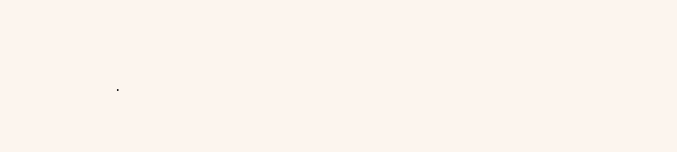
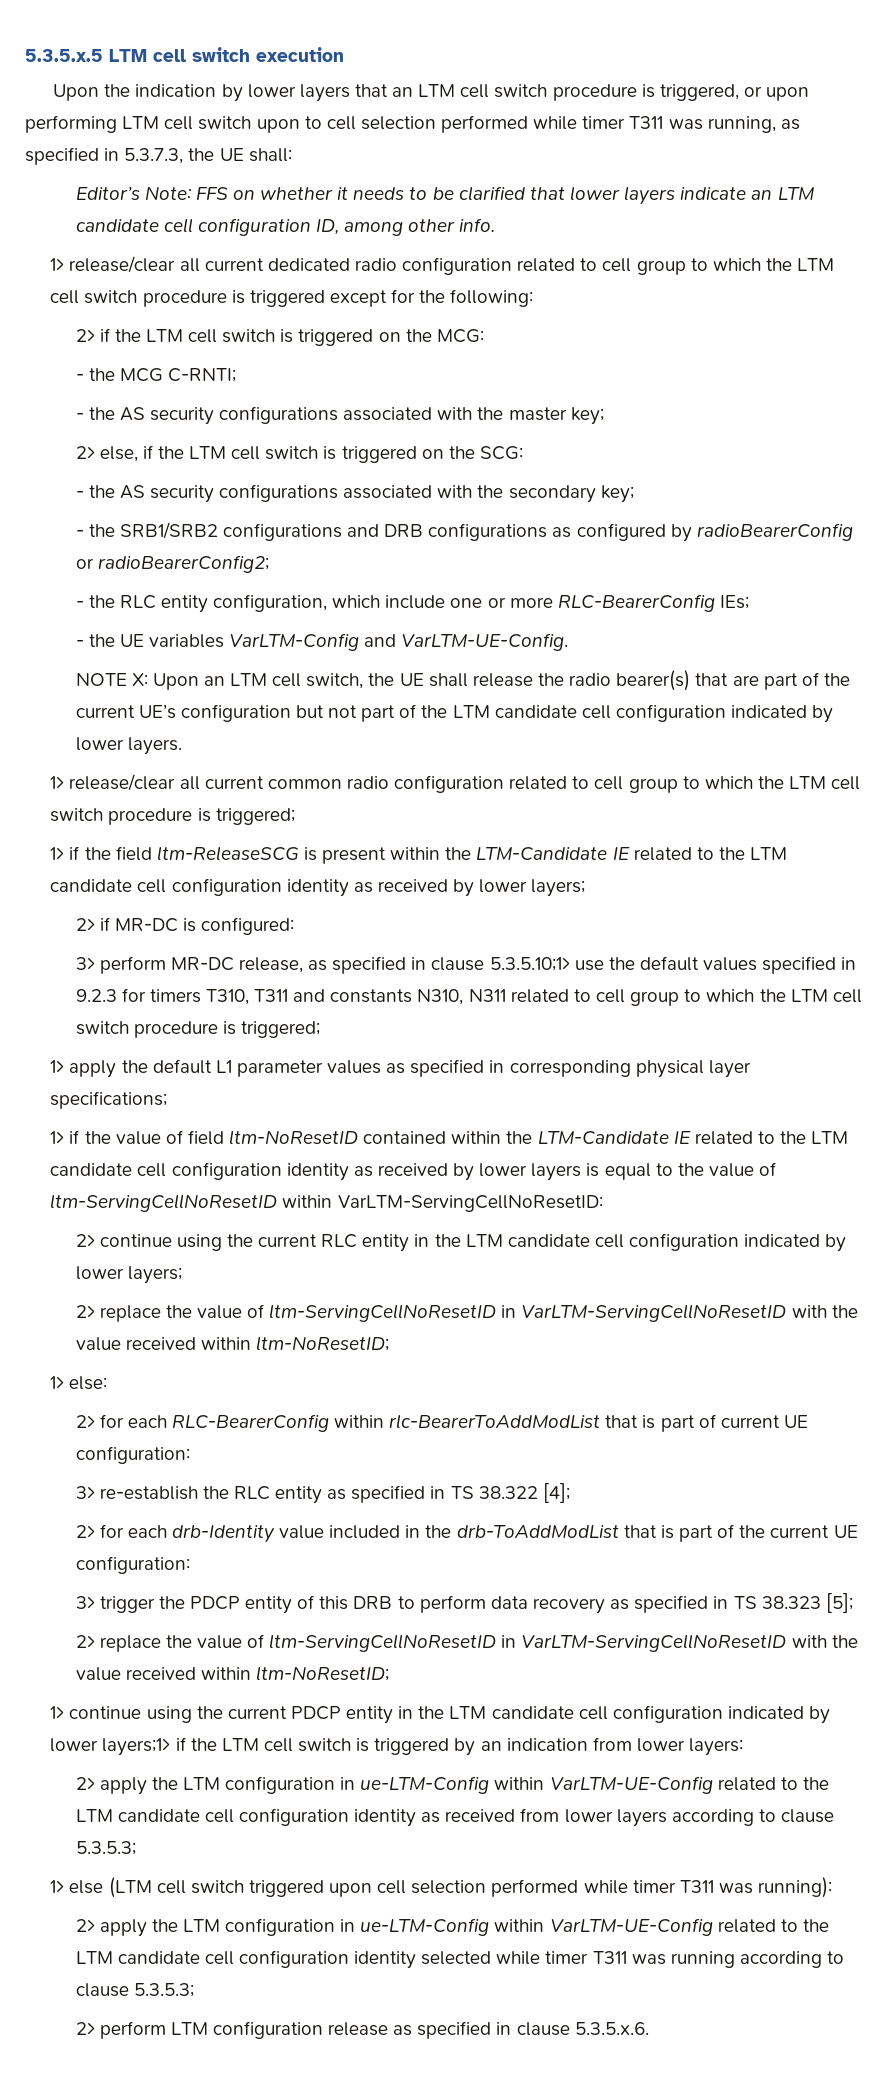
[116,89,121,91] . -> [25,47,344,62] [53,84,810,102] [25,115,800,133] [25,147,292,165] [75,186,814,205] [75,218,496,236] [50,256,835,275] [50,289,534,307] [75,328,484,346] [75,368,236,382] [75,406,604,425] [75,445,523,463] [75,484,634,503] [75,522,853,542] [75,555,269,573] [75,594,749,613] [75,633,569,651] [75,670,850,691] [75,704,834,723] [75,737,182,755] [50,774,861,793] [50,808,295,825] [50,846,788,864] [50,878,586,897] [75,917,295,935] [75,956,857,974] [75,988,862,1006] [75,1021,320,1038] [50,1059,751,1078] [50,1091,168,1109] [50,1130,849,1145] [50,1162,777,1181] [50,1194,603,1212] [75,1233,847,1252] [75,1266,182,1284] [75,1304,858,1322] [75,1336,389,1351] [50,1376,108,1390] [75,1414,808,1432] [75,1446,190,1464] [75,1483,570,1504] [75,1524,858,1543] [75,1556,190,1574] [75,1593,853,1614] [75,1634,858,1652] [75,1666,389,1681] [50,1705,831,1724] [50,1737,744,1756] [75,1776,829,1795] [75,1808,835,1827] [75,1841,136,1855] [50,1877,833,1898] [75,1918,829,1937] [75,1950,845,1969] [75,1983,194,1997] [75,2021,649,2039] 5.3.5.x.5 LTM cell switch execution // Upon the indication by lower layers that an LTM cell switch procedure is triggered, or upon performing LTM cell switch upon to cell selection performed while timer T311 was running, as specified in 5.3.7.3, the UE shall: // Editor’s Note: FFS on whether it needs to be clarified that lower layers indicate an LTM candidate cell configuration ID, among other info. // 1> release/clear all current dedicated radio configuration related to cell group to which the LTM cell switch procedure is triggered except for the following: // 2> if the LTM cell switch is triggered on the MCG: // - the MCG C-RNTI; // - the AS security configurations associated with the master key; // 2> else, if the LTM cell switch is triggered on the SCG: // - the AS security configurations associated with the secondary key; // - the SRB1/SRB2 configurations and DRB configurations as configured by radioBearerConfig or radioBearerConfig2; // - the RLC entity configuration, which include one or more RLC-BearerConfig IEs; // - the UE variables VarLTM-Config and VarLTM-UE-Config. // NOTE X: Upon an LTM cell switch, the UE shall release the radio bearer(s) that are part of the current UE’s configuration but not part of the LTM candidate cell configuration indicated by lower layers. // 1> release/clear all current common radio configuration related to cell group to which the LTM cell switch procedure is triggered; // 1> if the field ltm-ReleaseSCG is present within the LTM-Candidate IE related to the LTM candidate cell configuration identity as received by lower layers; // 2> if MR-DC is configured: // 3> perform MR-DC release, as specified in clause 5.3.5.10;1> use the default values specified in 9.2.3 for timers T310, T311 and constants N310, N311 related to cell group to which the LTM cell switch procedure is triggered; // 1> apply the default L1 parameter values as specified in corresponding physical layer specifications; // 1> if the value of field ltm-NoResetID contained within the LTM-Candidate IE related to the LTM candidate cell configuration identity as received by lower layers is equal to the value of ltm-ServingCellNoResetID within VarLTM-ServingCellNoResetID: // 2> continue using the current RLC entity in the LTM candidate cell configuration indicated by lower layers; // 2> replace the value of ltm-ServingCellNoResetID in VarLTM-ServingCellNoResetID with the value received within ltm-NoResetID; // 1> else: // 2> for each RLC-BearerConfig within rlc-BearerToAddModList that is part of current UE configuration: // 3> re-establish the RLC entity as specified in TS 38.322 [4]; // 2> for each drb-Identity value included in the drb-ToAddModList that is part of the current UE configuration: // 3> trigger the PDCP entity of this DRB to perform data recovery as specified in TS 38.323 [5]; // 2> replace the value of ltm-ServingCellNoResetID in VarLTM-ServingCellNoResetID with the value received within ltm-NoResetID; // 1> continue using the current PDCP entity in the LTM candidate cell configuration indicated by lower layers;1> if the LTM cell switch is triggered by an indication from lower layers: // 2> apply the LTM configuration in ue-LTM-Config within VarLTM-UE-Config related to the LTM candidate cell configuration identity as received from lower layers according to clause 5.3.5.3; // 1> else (LTM cell switch triggered upon cell selection performed while timer T311 was running): // 2> apply the LTM configuration in ue-LTM-Config within VarLTM-UE-Config related to the LTM candidate cell configuration identity selected while timer T311 was running according to clause 5.3.5.3; // 2> perform LTM configuration release as specified in clause 5.3.5.x.6.

